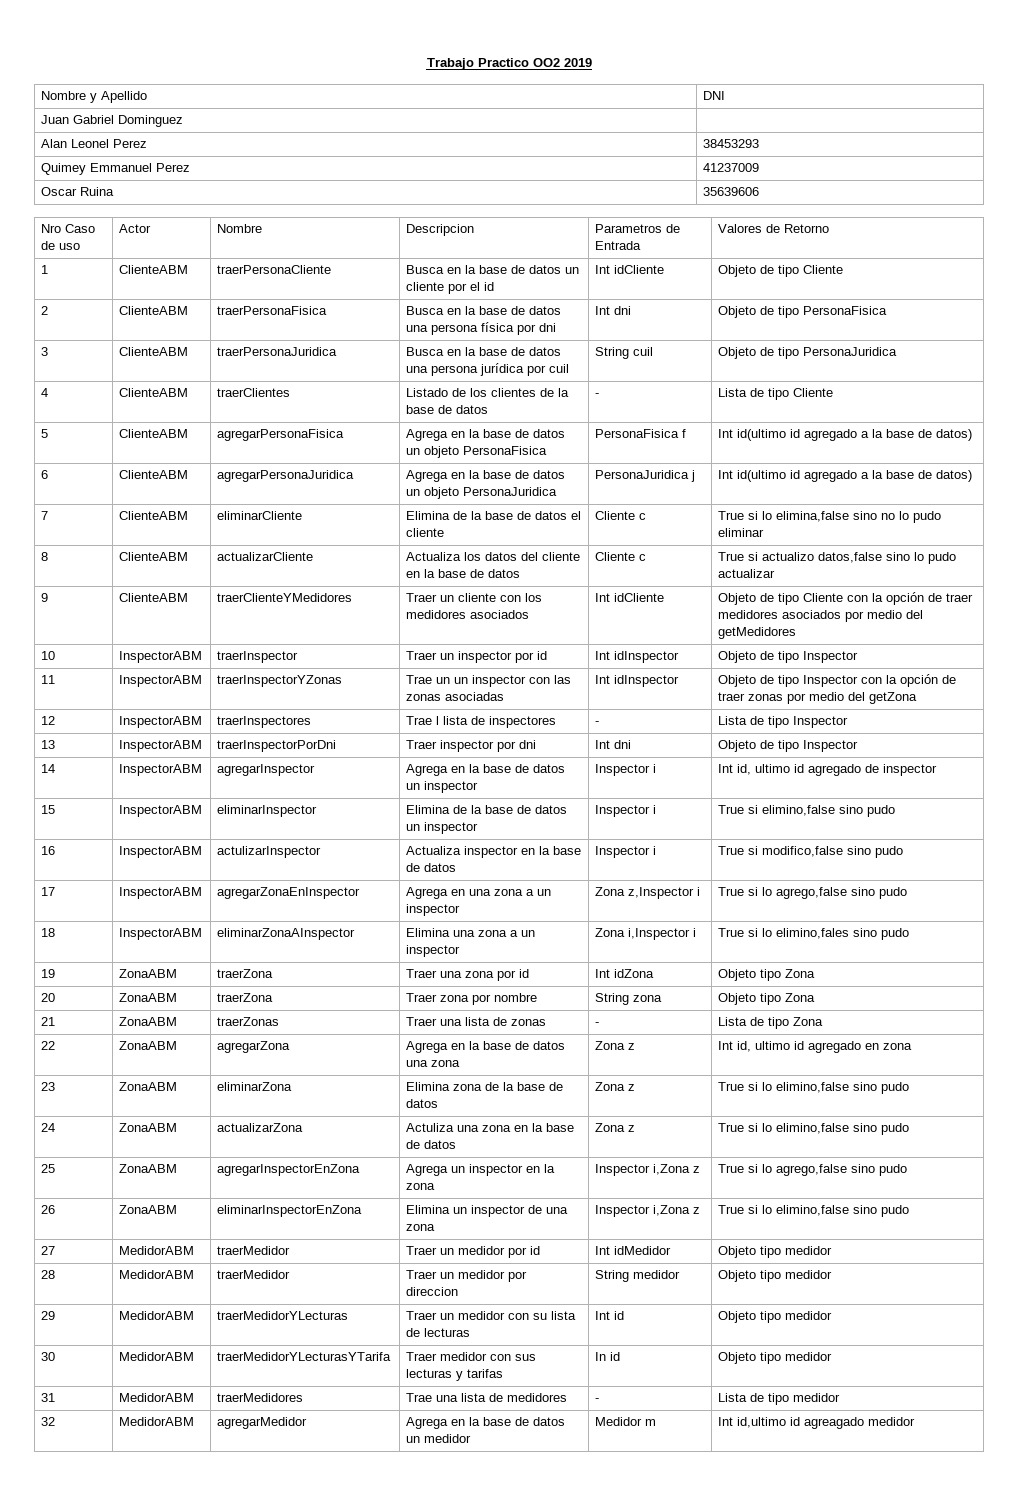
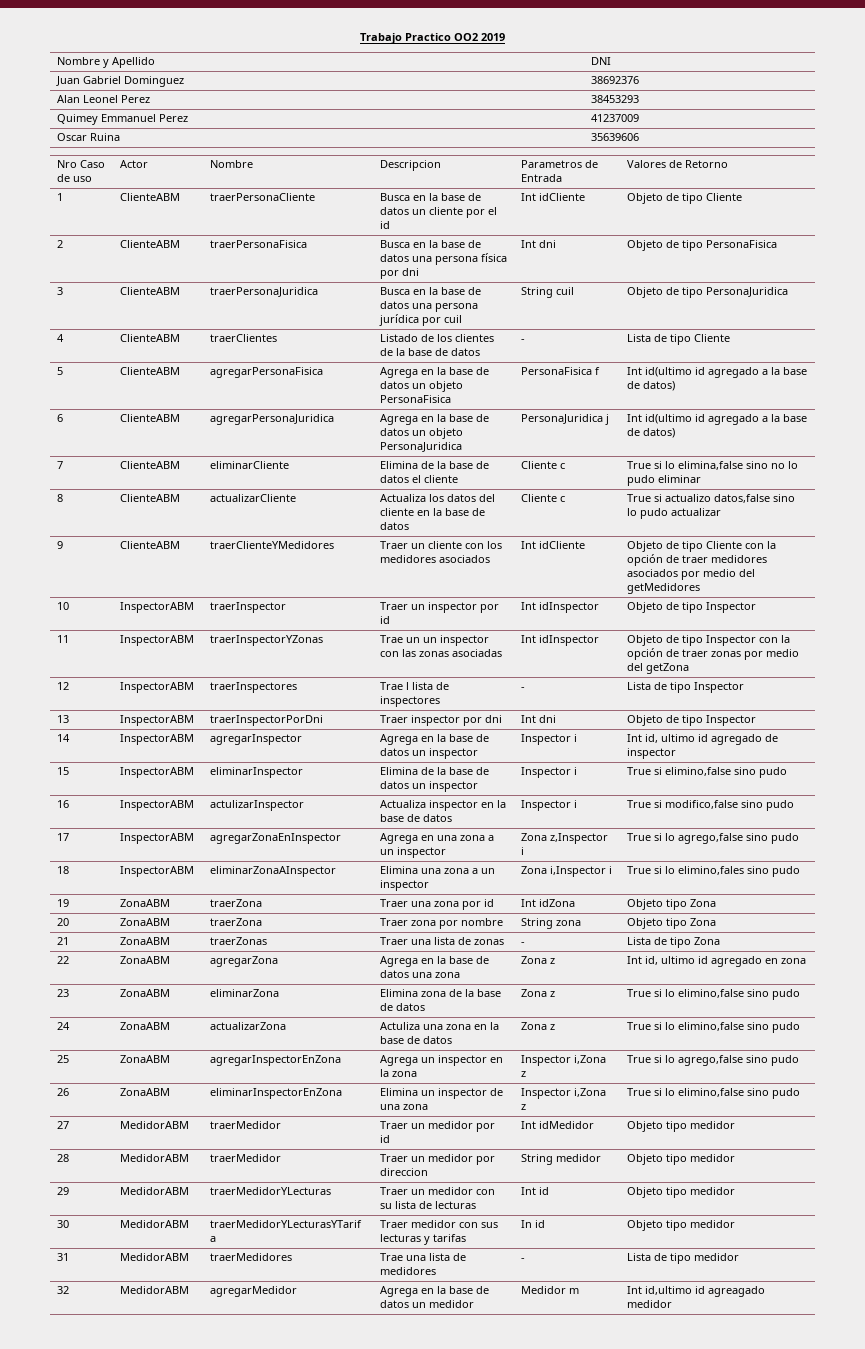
(184, 121) none -> [591,76,640,84] 38692376

